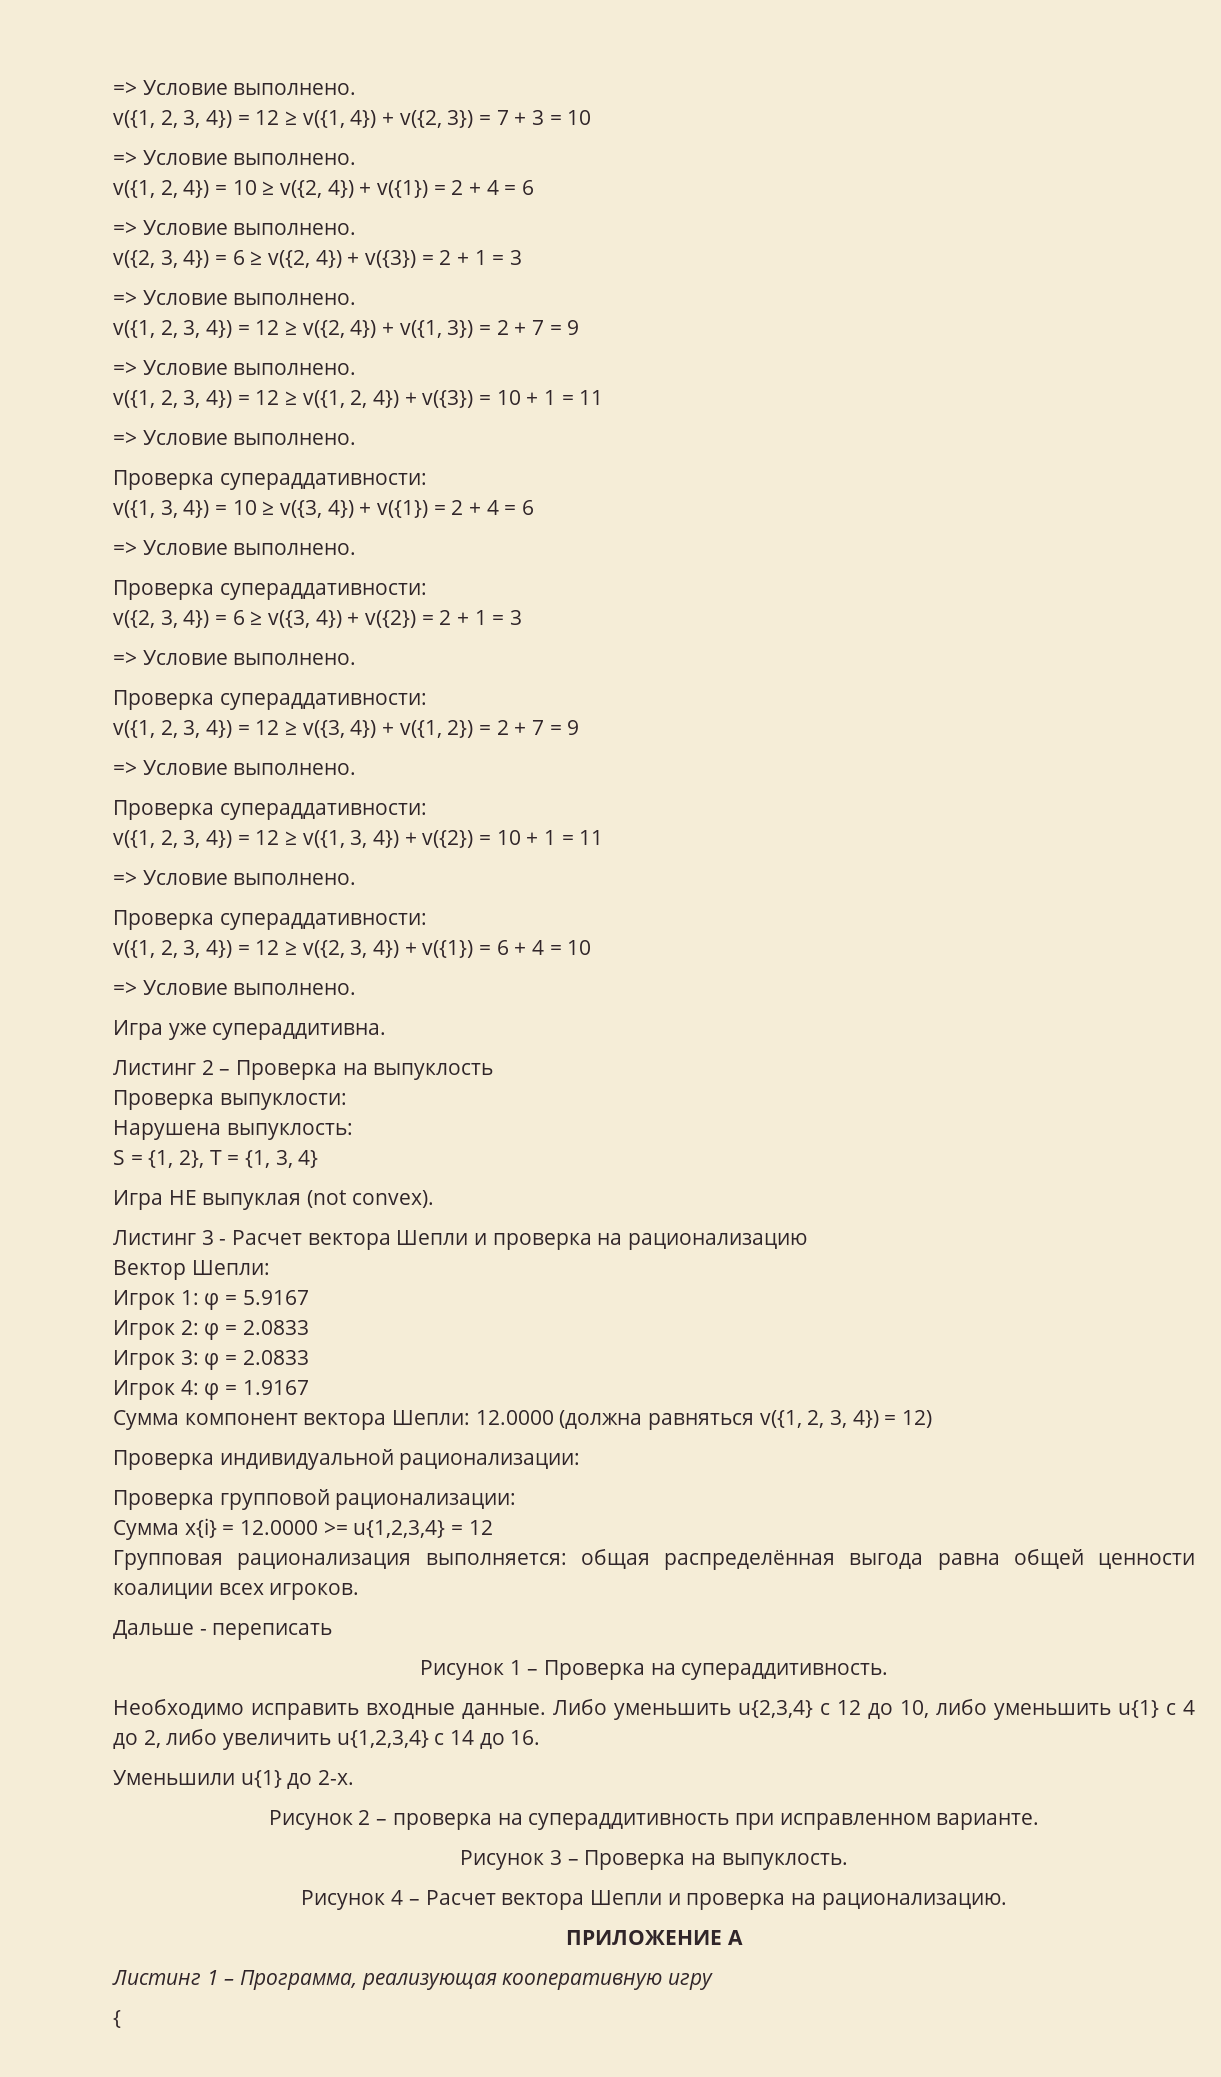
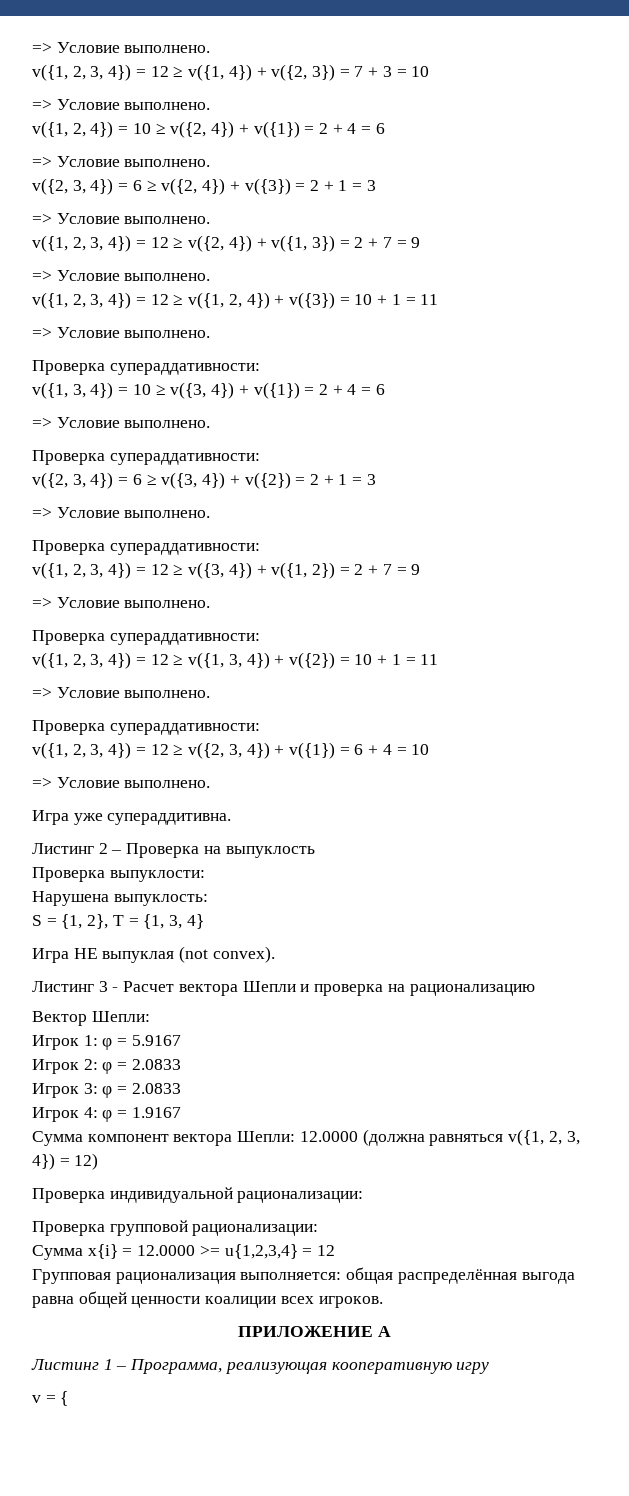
[113,1620,333,1640] [419,1660,889,1680] [113,1699,1195,1720] [113,1729,541,1750] [113,1770,355,1789] [268,1810,1040,1830] [460,1850,848,1870] [301,1890,1007,1910] // Дальше - переписать // Рисунок 1 – Проверка на супераддитивность. // Необходимо исправить входные данные. Либо уменьшить u{2,3,4} с 12 до 10, либо уменьшить u{1} с 4 до 2, либо увеличить u{1,2,3,4} с 14 до 16. // Уменьшили u{1} до 2-х. // Рисунок 2 – проверка на супераддитивность при исправленном варианте. // Рисунок 3 – Проверка на выпуклость. // Рисунок 4 – Расчет вектора Шепли и проверка на рационализацию. -> (383, 1302) none
(714, 1981) none -> [32,1395,56,1403] v =

